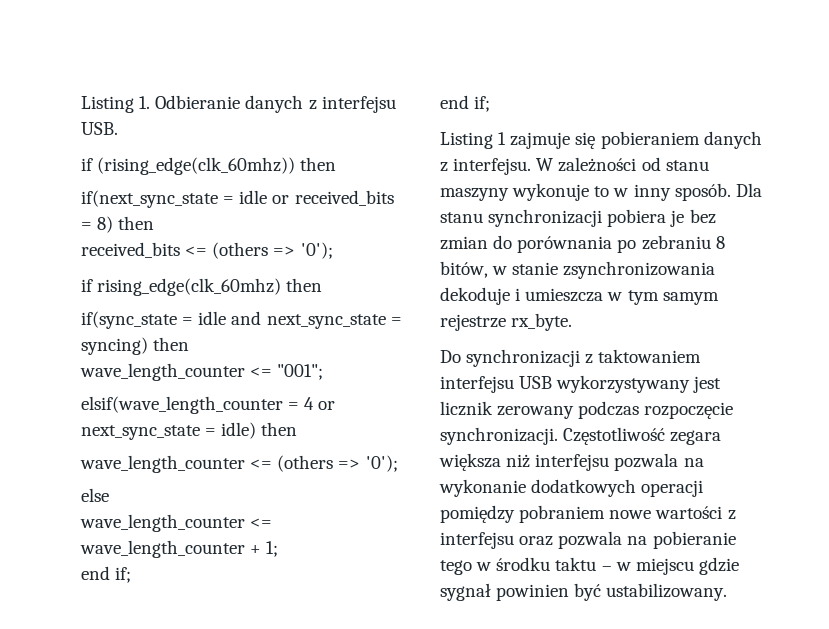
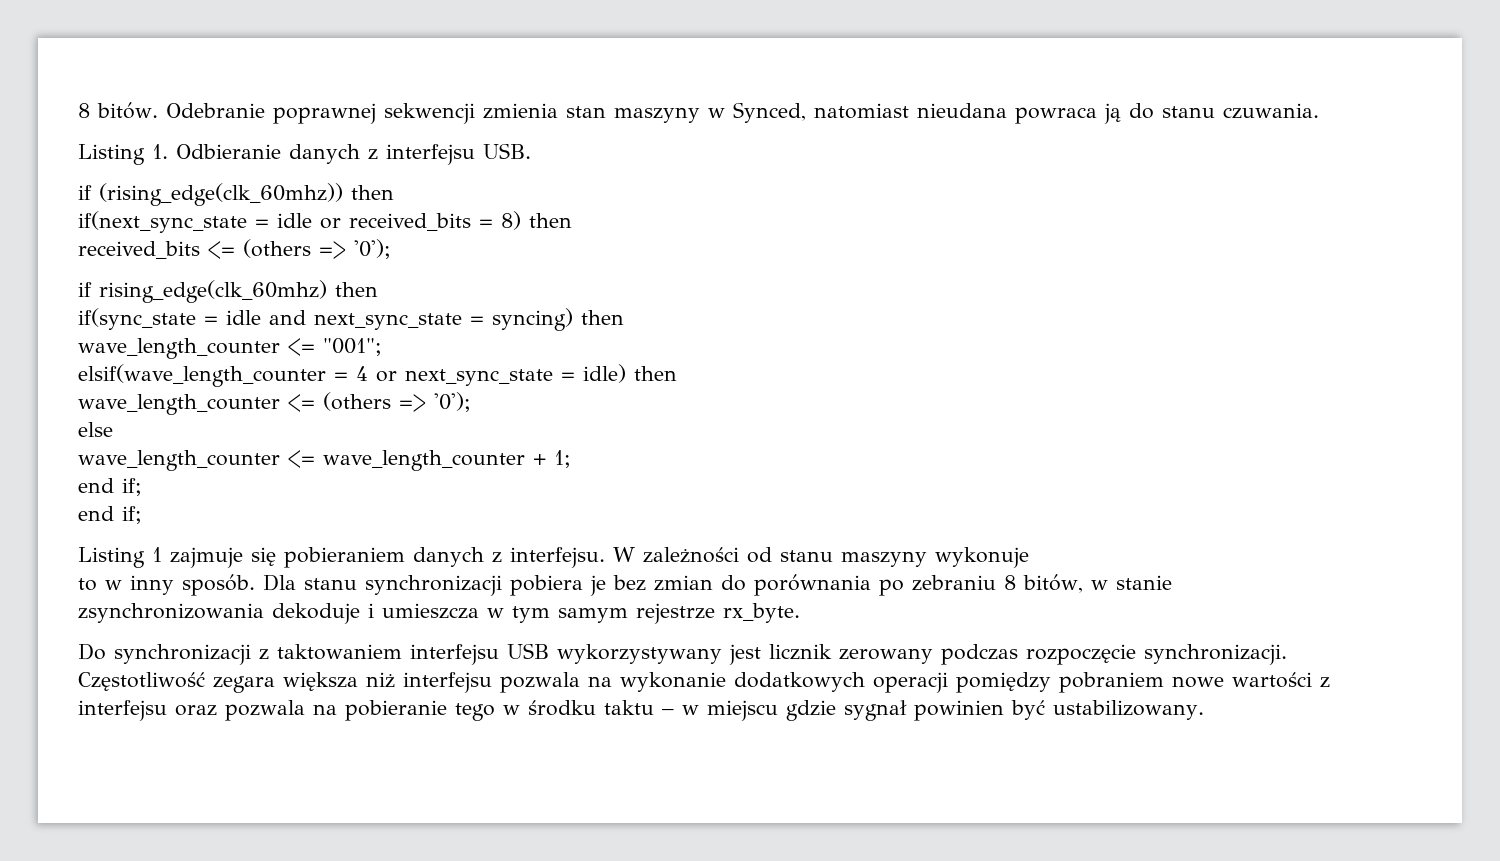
(81, 104) none -> [78,102,1319,124] 8 bitów. Odebranie poprawnej sekwencji zmienia stan maszyny w Synced, natomiast nieudana powraca ją do stanu czuwania. //
(590, 192) none -> (1029, 557) //

